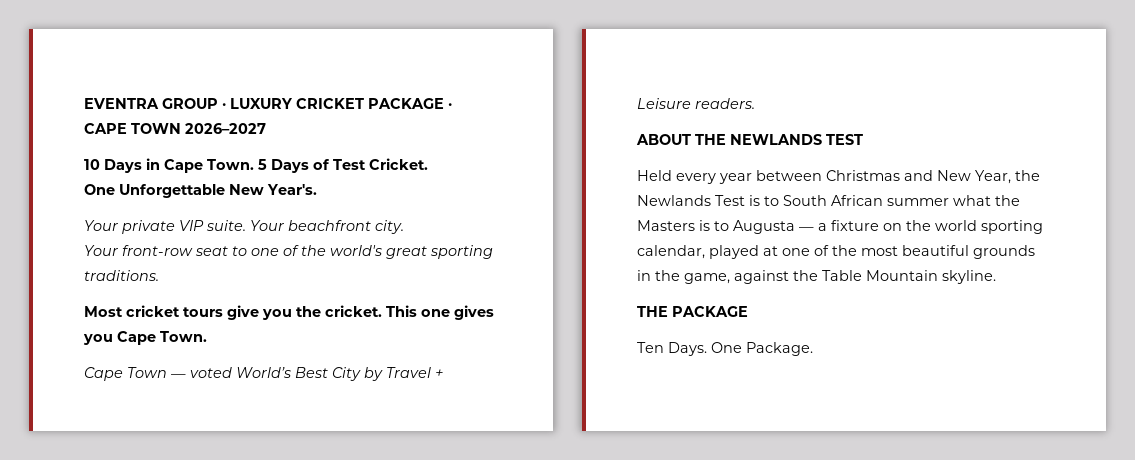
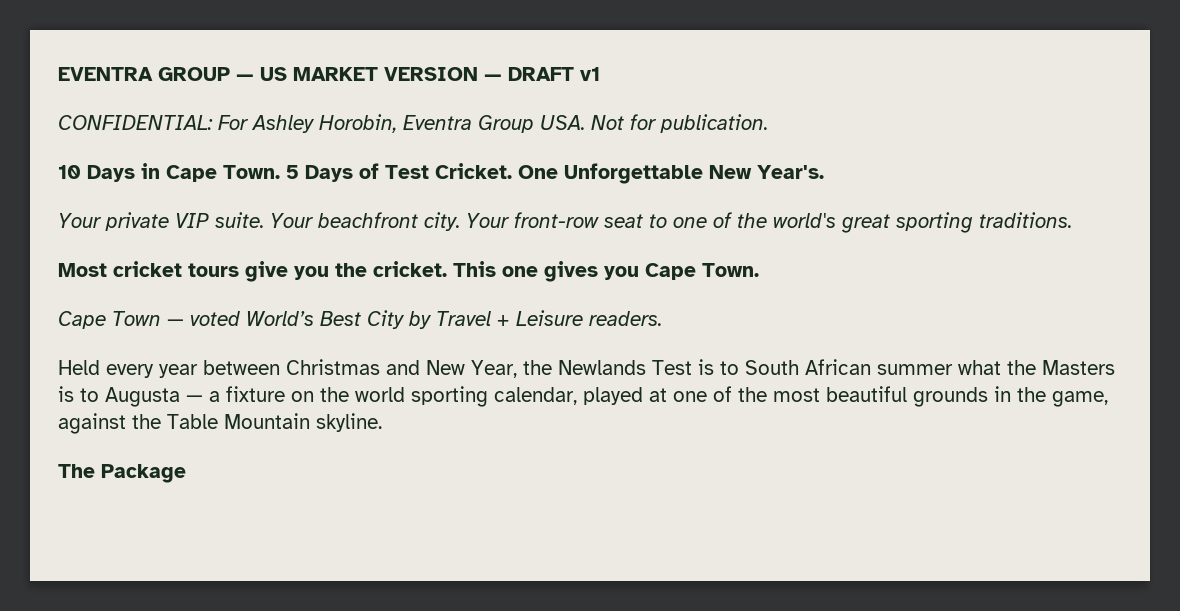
[222,98,452,109] [84,123,266,134] · LUXURY CRICKET PACKAGE · CAPE TOWN 2026–2027 -> [236,67,600,81] [58,114,768,133] — US MARKET VERSION — DRAFT v1 // CONFIDENTIAL: For Ashley Horobin, Eventra Group USA. Not for publication.
(428, 164) // -> (512, 171) none
(404, 227) // -> (460, 221) none
[636,134,863,145] // ABOUT THE NEWLANDS TEST -> (662, 318) none
[637,306,748,317] [637,342,813,356] THE PACKAGE // Ten Days. One Package. -> [58,464,186,483] The Package

